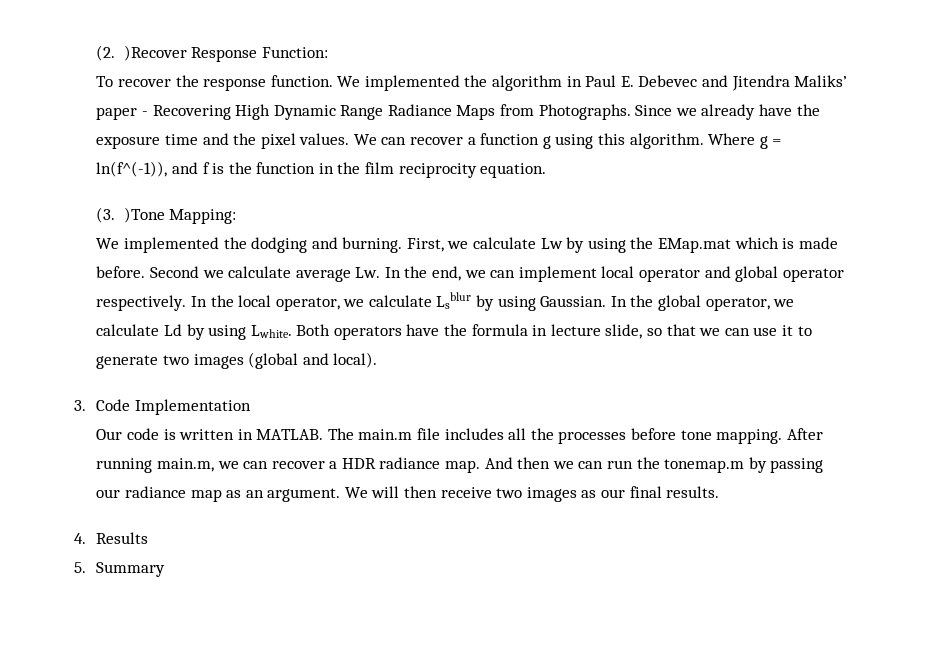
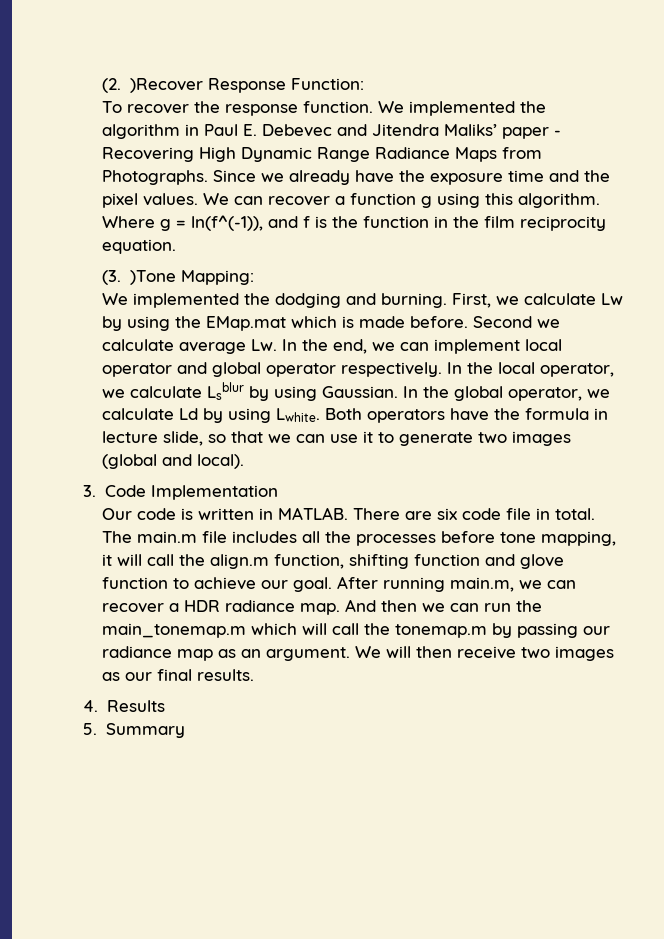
(324, 434) none -> [353,508,596,520] There are six code file in total.
[716,429,783,444] mapping. -> [541,531,617,546] [102,554,565,569] [102,577,333,592] mapping, it will call the align.m function, shifting function and glove function to achieve our goal.
(660, 463) none -> [102,623,391,638] main_tonemap.m which will call the

